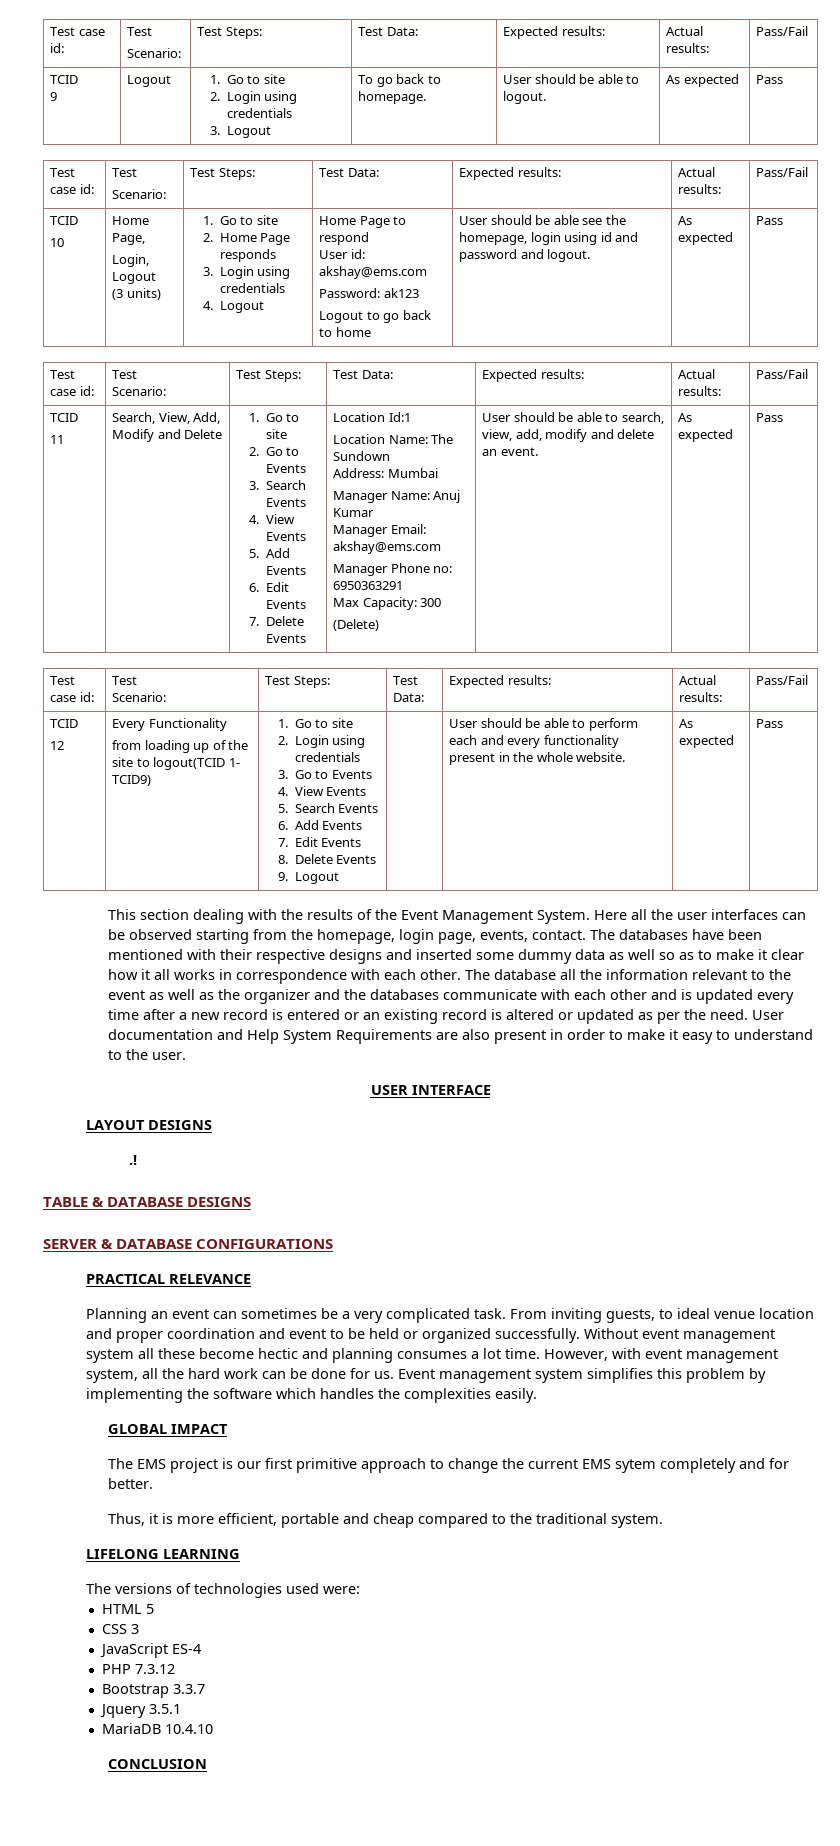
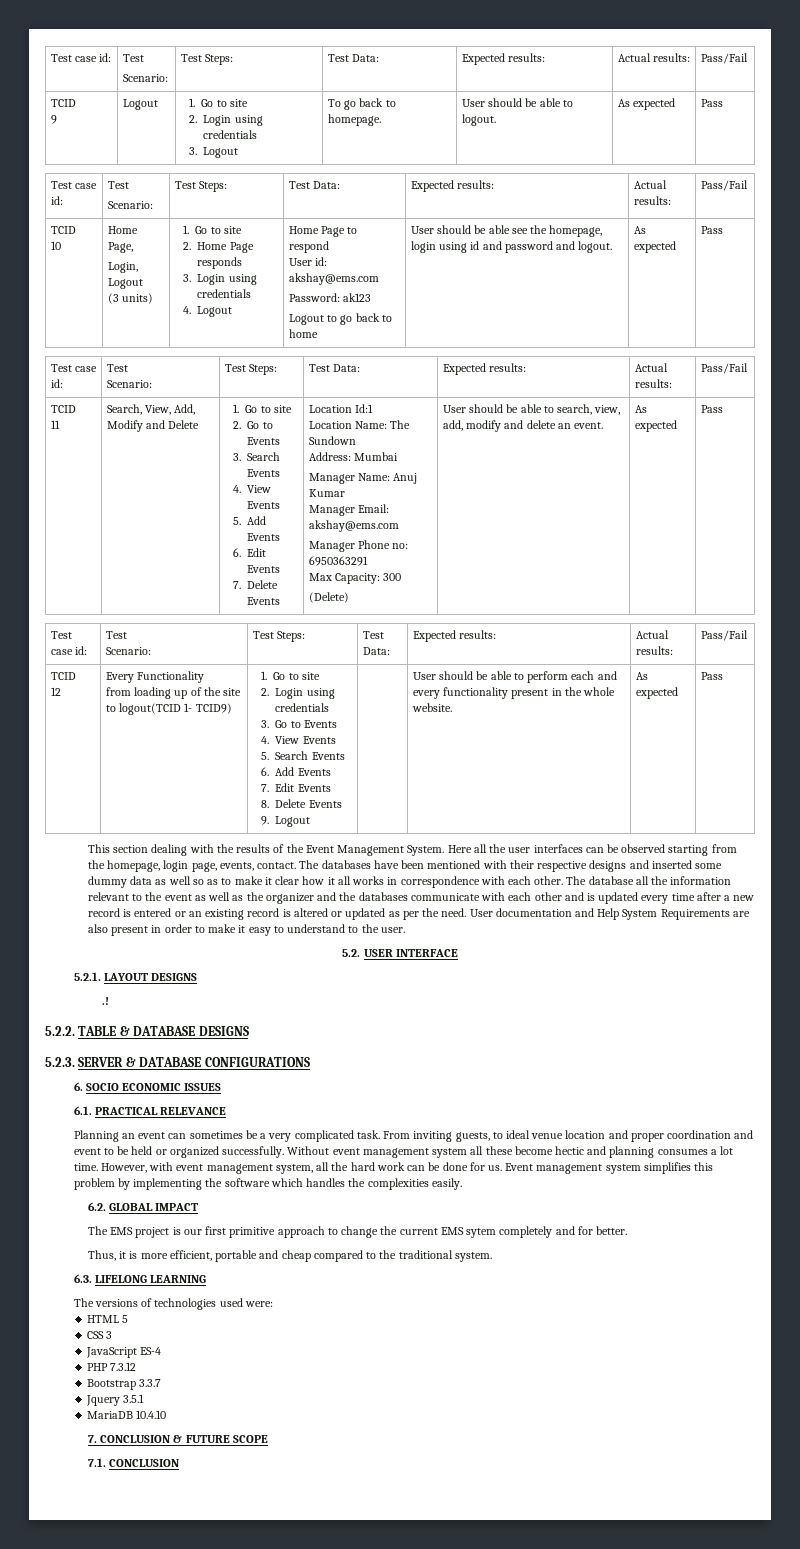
(186, 1056) none -> [342,949,361,957] 5.2.
(491, 1090) none -> [73,972,101,981] 5.2.1.
(138, 1160) none -> [45,1026,75,1036] 5.2.2.
(252, 1202) none -> [45,1057,75,1067] 5.2.3.
(334, 1244) none -> [73,1082,222,1091] [73,1106,92,1115] 6. SOCIO ECONOMIC ISSUES // 6.1.
(538, 1395) none -> [87,1202,106,1211] 6.2.
(663, 1521) none -> [73,1274,92,1283] 6.3.
(214, 1729) none -> [87,1435,268,1443] [87,1458,106,1467] 7. CONCLUSION & FUTURE SCOPE // 7.1.

